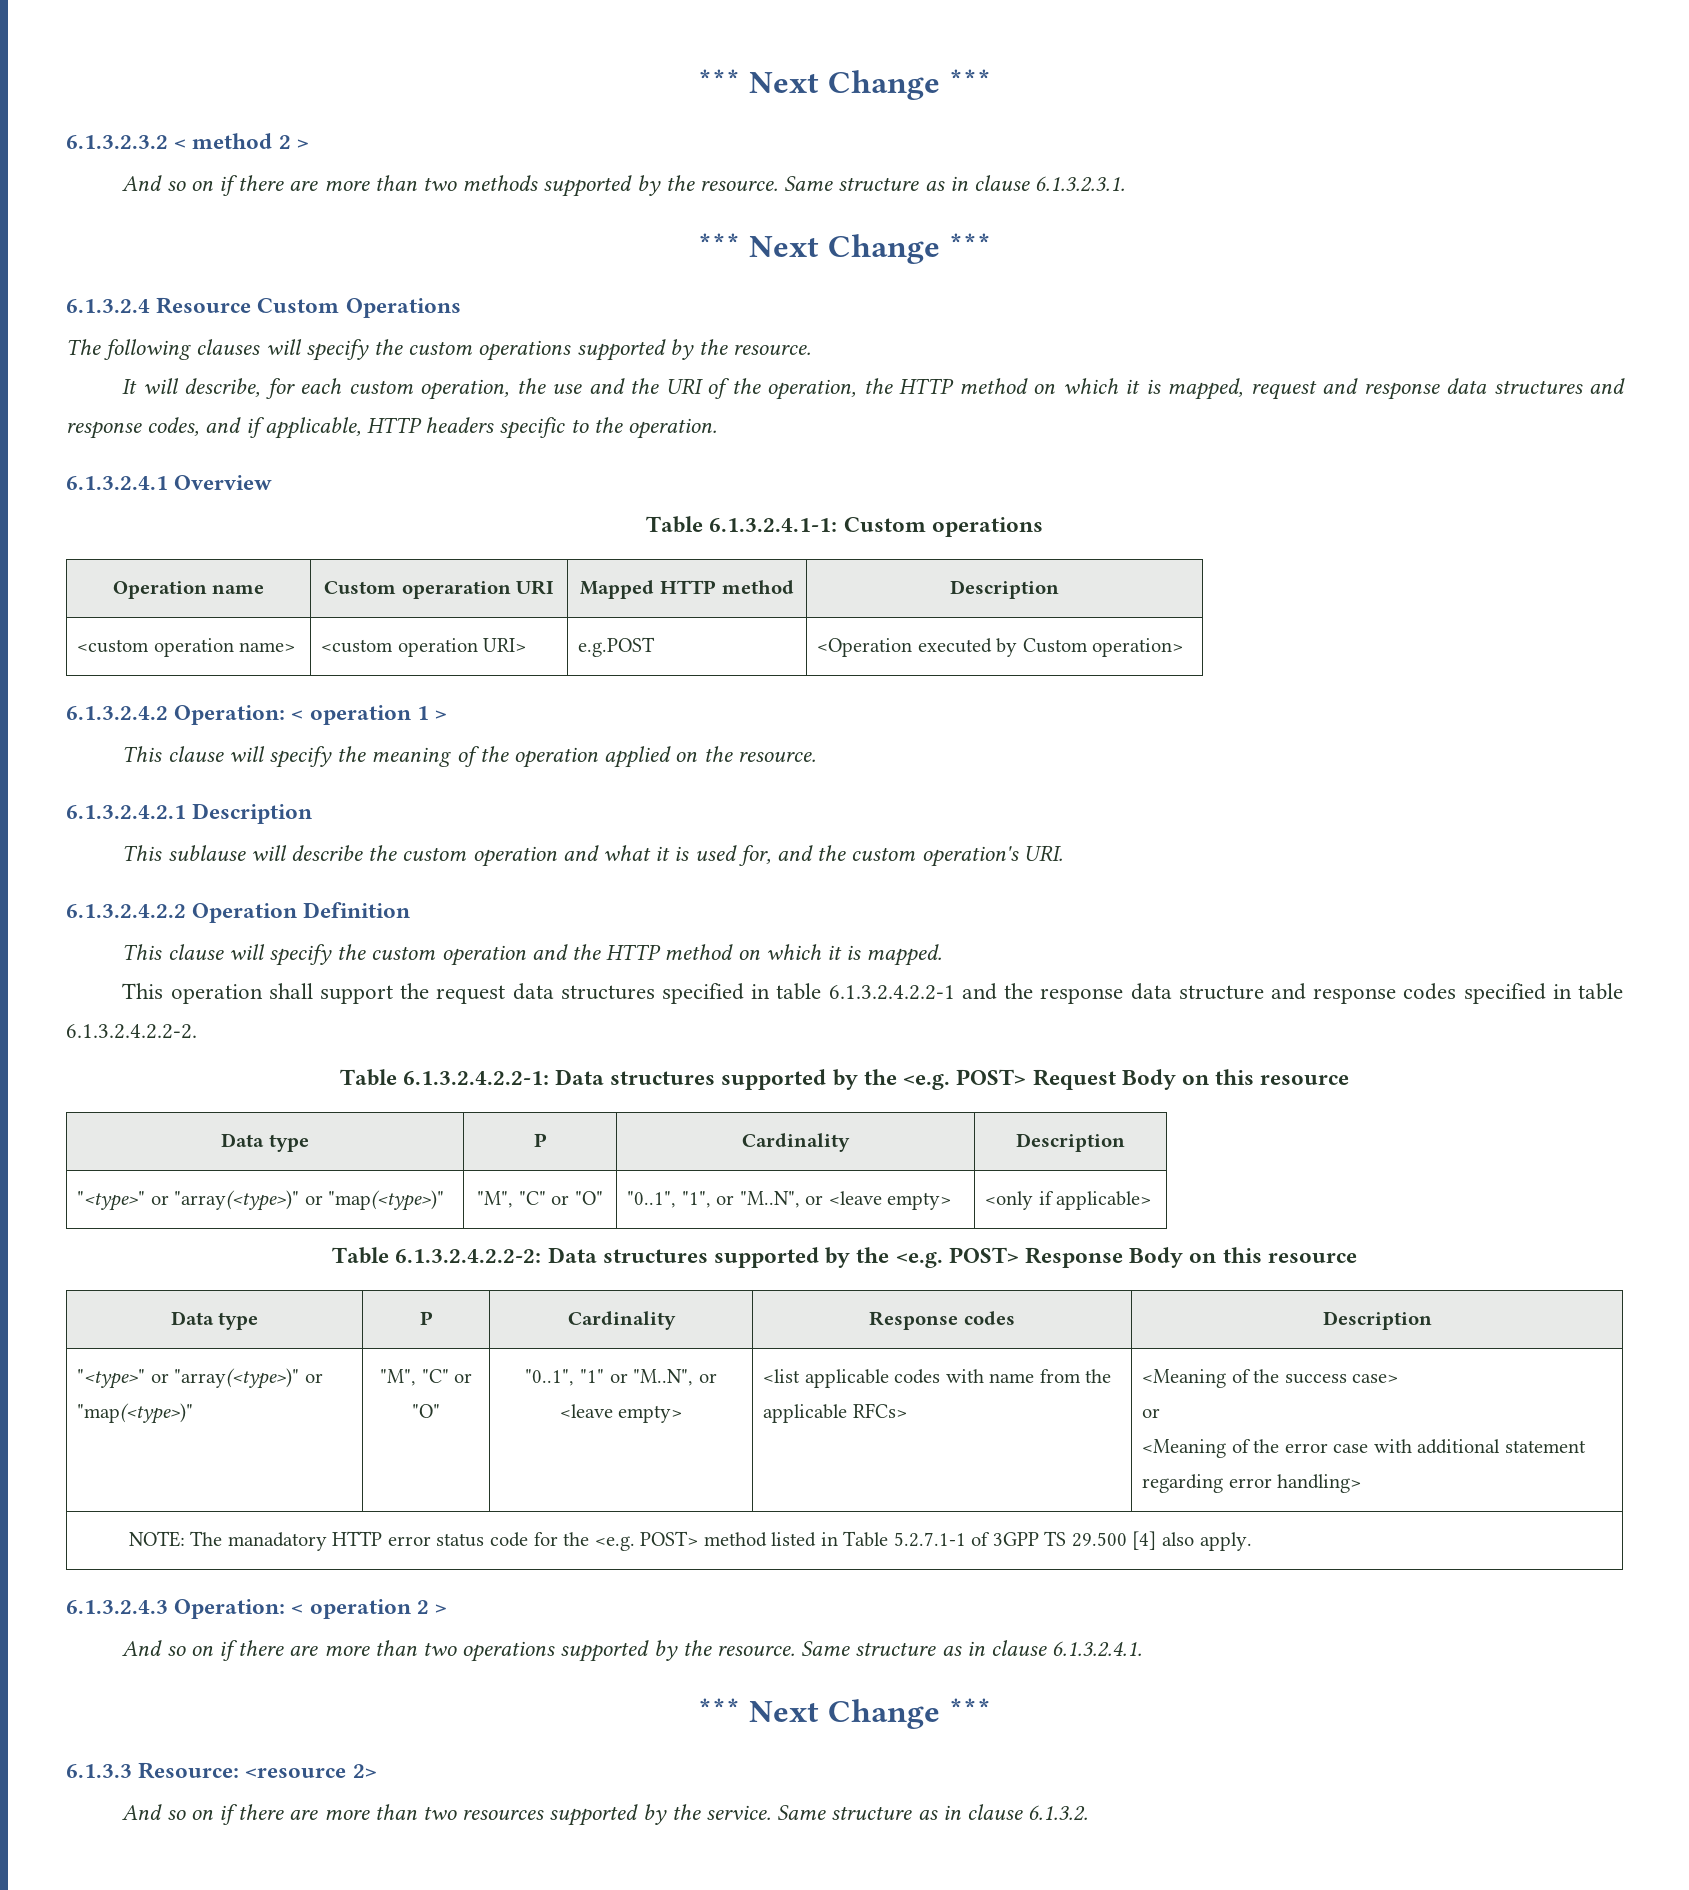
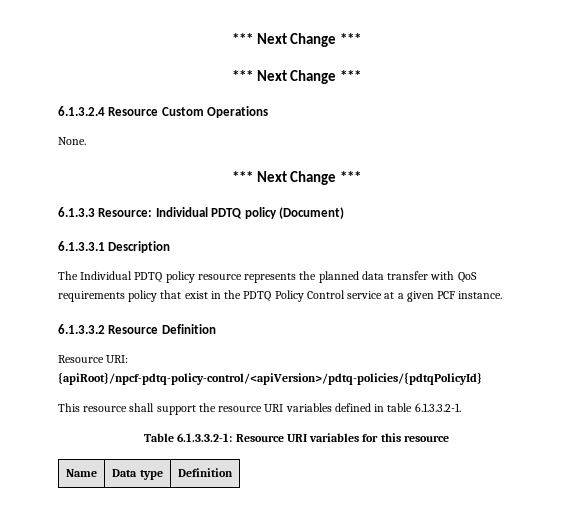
[698,69,991,100] [66,133,309,149] [122,175,1126,197] *** Next Change *** // 6.1.3.2.3.2 < method 2 > // And so on if there are more than two methods supported by the resource. Same structure as in clause 6.1.3.2.3.1. -> [231,33,362,47] *** Next Change ***
[66,339,812,361] [122,378,1626,400] [66,417,718,439] [66,475,273,490] [646,516,1043,537] [112,581,265,599] [323,580,555,599] [580,580,794,599] [950,580,1059,599] [77,638,296,657] [321,638,527,657] [578,637,656,657] [817,638,1184,657] [66,705,448,725] [122,746,816,768] [66,803,313,824] [122,845,1063,867] [66,902,411,923] [122,944,943,966] [122,983,1623,1004] [66,1024,197,1039] [339,1069,1350,1090] [221,1133,309,1152] [533,1133,547,1147] [742,1133,850,1152] [1016,1133,1125,1152] [77,1190,445,1211] [477,1191,603,1208] [627,1191,952,1210] [985,1191,1152,1210] [332,1247,1357,1268] [170,1311,259,1330] [419,1311,433,1325] [567,1311,676,1330] [869,1311,1015,1330] [1322,1311,1432,1330] [77,1368,323,1389] [77,1403,194,1424] [379,1369,473,1386] [412,1404,440,1418] [525,1369,717,1386] [559,1404,683,1423] [763,1369,1112,1388] [763,1403,907,1423] [1142,1369,1399,1388] [1142,1408,1161,1418] [1142,1439,1586,1458] [1142,1474,1362,1493] [128,1531,1252,1551] [66,1599,448,1619] [122,1640,1143,1662] The following clauses will specify the custom operations supported by the resource. // It will describe, for each custom operation, the use and the URI of the operation, the HTTP method on which it is mapped, request and response data structures and response codes, and if applicable, HTTP headers specific to the operation. // 6.1.3.2.4.1 Overview // Table 6.1.3.2.4.1-1: Custom operations // Operation name | Custom operaration URI | Mapped HTTP method | Description // <custom operation name> | <custom operation URI> | e.g.POST | <Operation executed by Custom operation> // 6.1.3.2.4.2 Operation: < operation 1 > // This clause will specify the meaning of the operation applied on the resource. // 6.1.3.2.4.2.1 Description // This sublause will describe the custom operation and what it is used for, and the custom operation's URI. // 6.1.3.2.4.2.2 Operation Definition // This clause will specify the custom operation and the HTTP method on which it is mapped. // This operation shall support the request data structures specified in table 6.1.3.2.4.2.2-1 and the response data structure and response codes specified in table 6.1.3.2.4.2.2-2. // Table 6.1.3.2.4.2.2-1: Data structures supported by the <e.g. POST> Request Body on this resource // Data type | P | Cardinality | Description // "<type>" or "array(<type>)" or "map(<type>)" | "M", "C" or "O" | "0..1", "1", or "M..N", or <leave empty> | <only if applicable> // Table 6.1.3.2.4.2.2-2: Data structures supported by the <e.g. POST> Response Body on this resource // Data type | P | Cardinality | Response codes | Description // "<type>" or "array(<type>)" or "map(<type>)" | "M", "C" or "O" | "0..1", "1" or "M..N", or <leave empty> | <list applicable codes with name from the applicable RFCs> | <Meaning of the success case> // or // <Meaning of the error case with additional statement regarding error handling> // NOTE: The manadatory HTTP error status code for the <e.g. POST> method listed in Table 5.2.7.1-1 of 3GPP TS 29.500 [4] also apply. // 6.1.3.2.4.3 Operation: < operation 2 > // And so on if there are more than two operations supported by the resource. Same structure as in clause 6.1.3.2.4.1. -> [58,137,86,145] None.
[245,1764,377,1778] [122,1804,1089,1826] <resource 2> // And so on if there are more than two resources supported by the service. Same structure as in clause 6.1.3.2. -> [155,207,344,219] [58,241,171,253] [58,271,477,283] [58,290,503,302] [58,324,216,334] [58,355,129,363] [58,372,482,385] [58,403,461,415] [144,433,449,442] [66,469,97,477] [112,469,163,480] [178,468,233,477] Individual PDTQ policy (Document) // 6.1.3.3.1 Description // The Individual PDTQ policy resource represents the planned data transfer with QoS requirements policy that exist in the PDTQ Policy Control service at a given PCF instance. // 6.1.3.3.2 Resource Definition // Resource URI: {apiRoot}/npcf-pdtq-policy-control/<apiVersion>/pdtq-policies/{pdtqPolicyId} // This resource shall support the resource URI variables defined in table 6.1.3.3.2-1. // Table 6.1.3.3.2-1: Resource URI variables for this resource // Name | Data type | Definition

